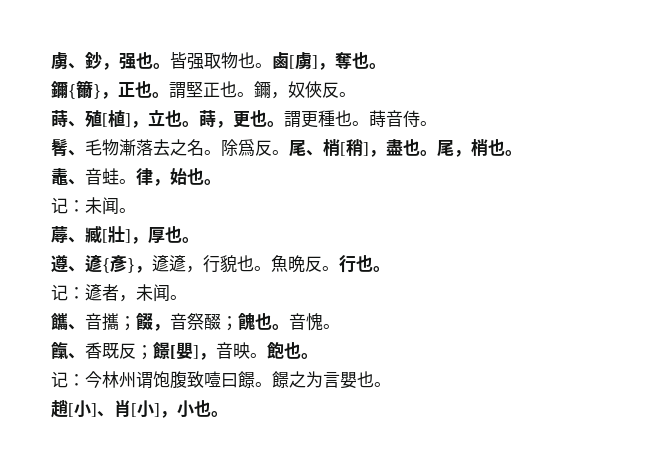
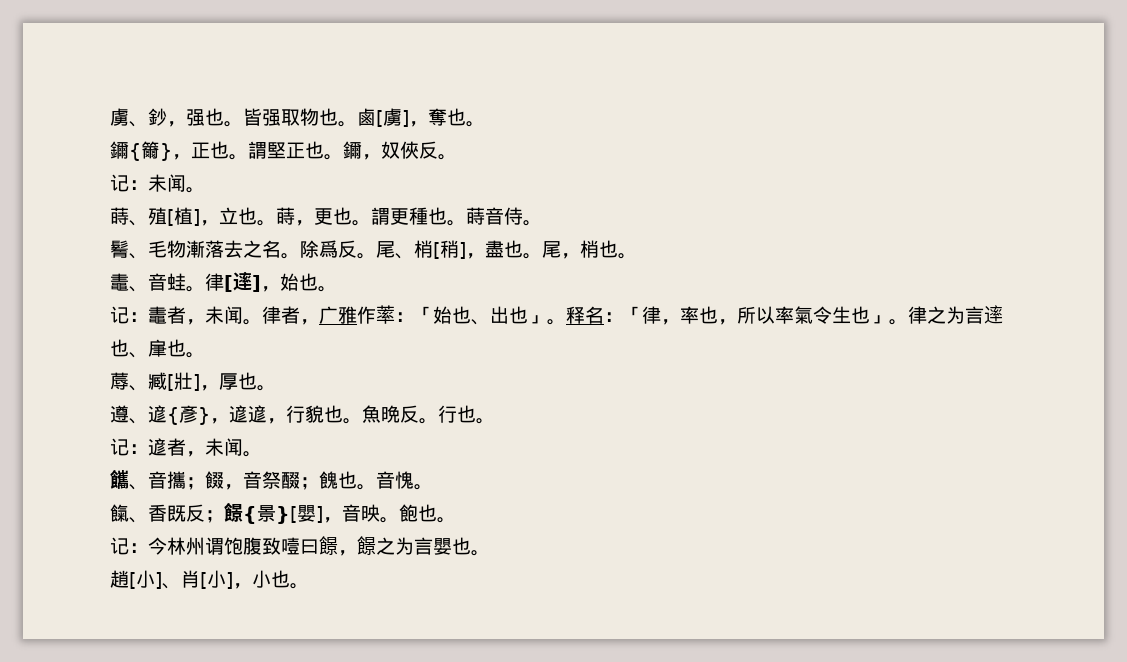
(356, 94) none -> [110,174,205,193] // 记：未闻。
(153, 177) none -> [224,271,261,292] [䢦]
[85,197,136,215] 未闻。 -> [148,305,1003,325] [110,339,205,358] 鼃者，未闻。律者，广雅作䔞：「始也、出也」。释名：「律，率也，所以率氣令生也」。律之为言䢦也、肁也。
[170,345,176,359] [ -> [243,505,297,524] {景}[
[255,382,272,387] 。 -> [338,550,357,556] ，

